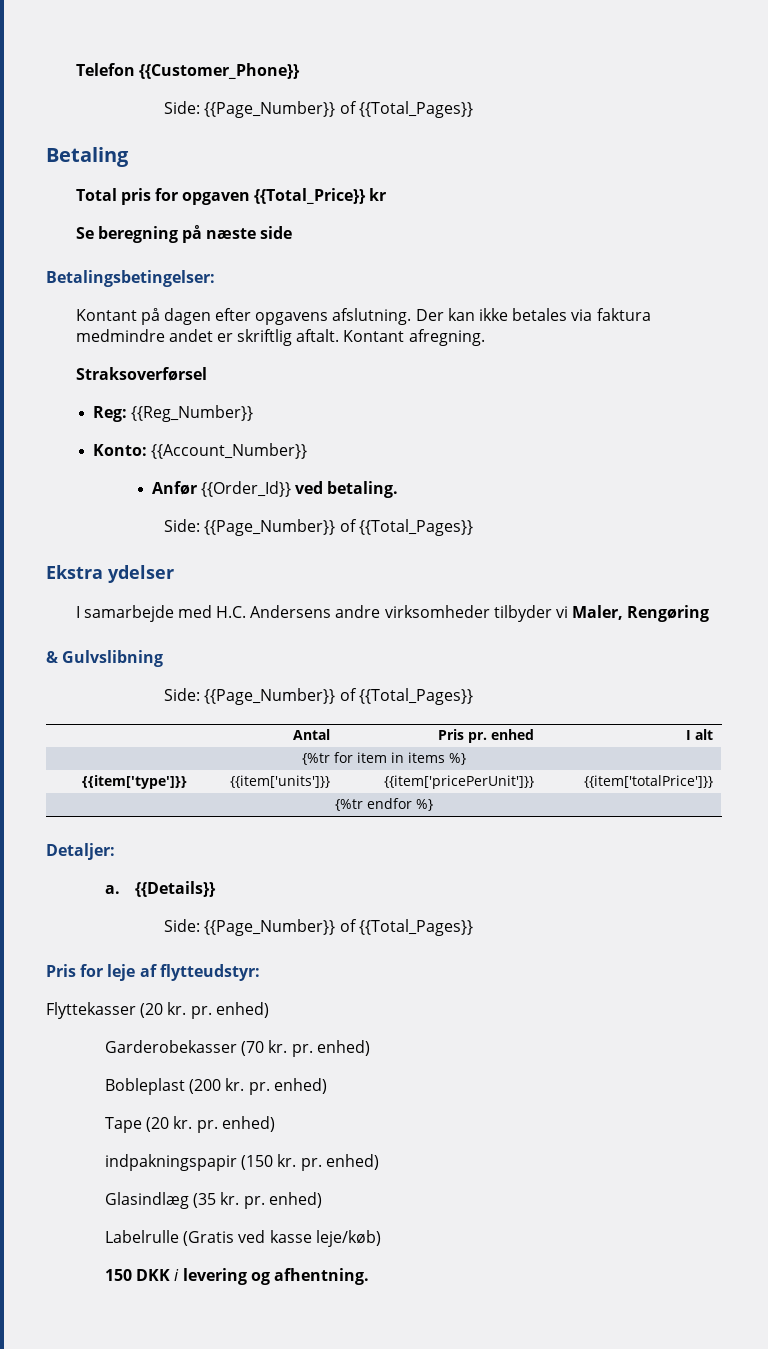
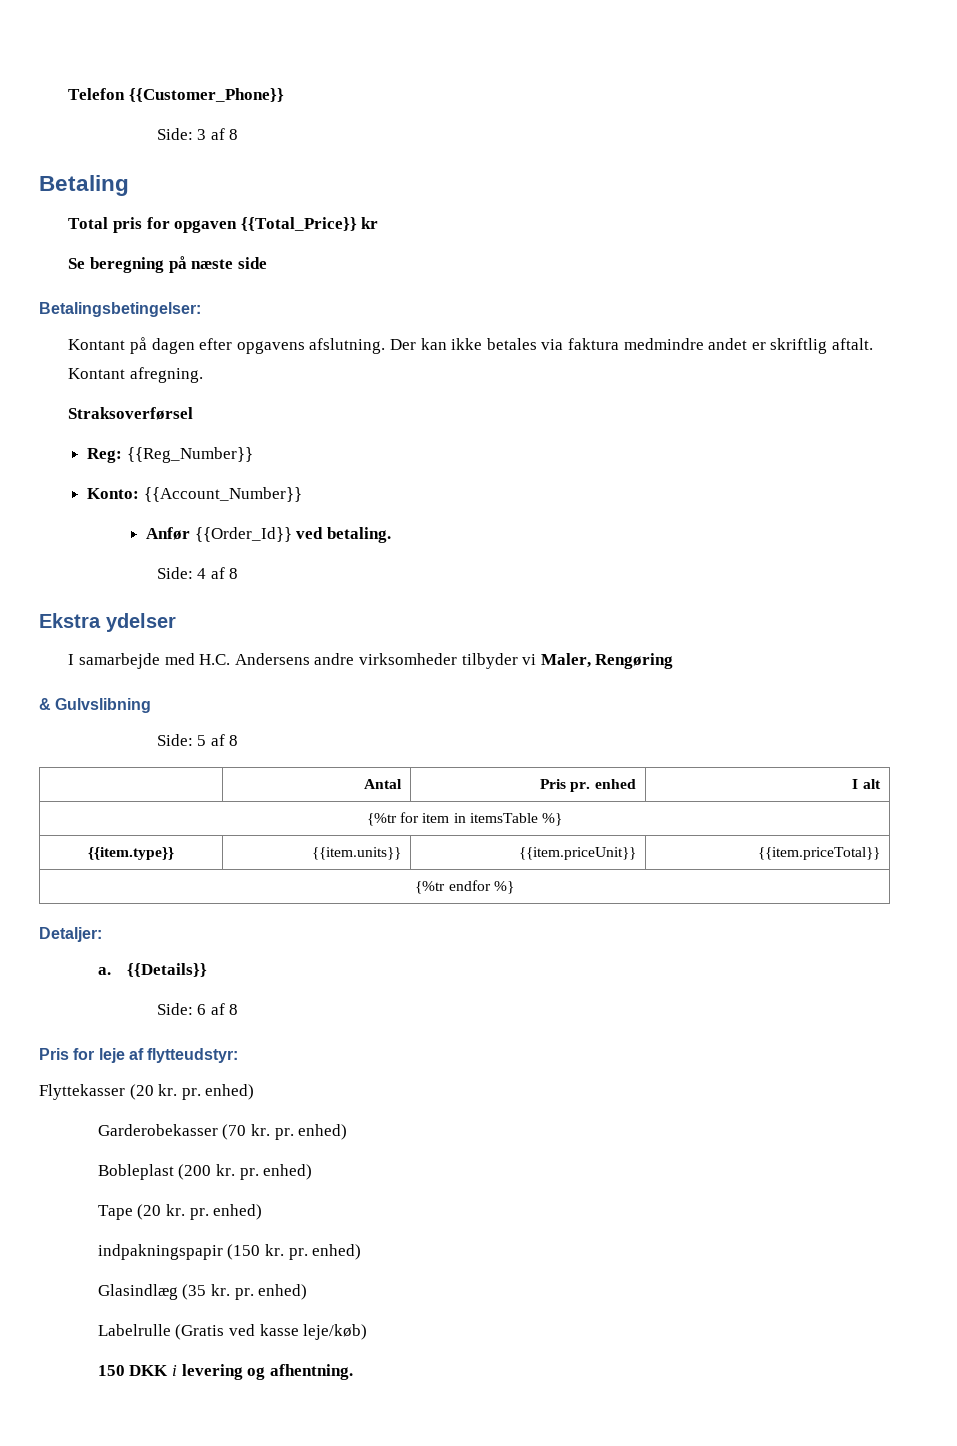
[204,101,473,118] {{Page_Number}} of {{Total_Pages}} -> [197,128,239,140] 3 af 8
[204,519,473,536] {{Page_Number}} of {{Total_Pages}} -> [197,567,239,579] 4 af 8
[204,688,473,705] {{Page_Number}} of {{Total_Pages}} -> [197,734,239,746] 5 af 8
[408,752,466,765] [82,775,188,789] [230,775,331,788] [384,775,535,789] [584,775,714,788] items %} // {{item['type']}} | {{item['units']}} | {{item['pricePerUnit']}} | {{item['totalPrice']}} -> [469,813,562,826] [88,847,174,860] [311,847,401,860] [518,847,636,860] [757,847,880,860] itemsTable %} // {{item.type}} | {{item.units}} | {{item.priceUnit}} | {{item.priceTotal}}
[204,919,473,936] {{Page_Number}} of {{Total_Pages}} -> [197,1003,239,1015] 6 af 8

